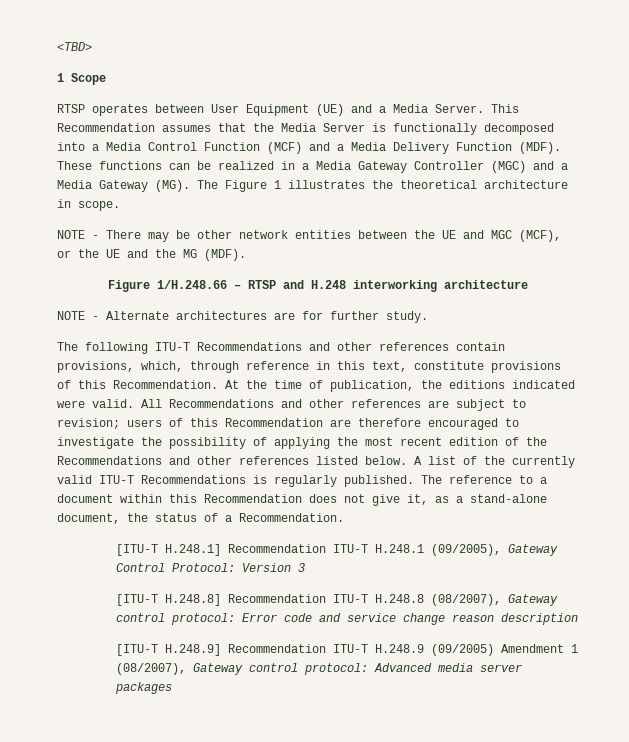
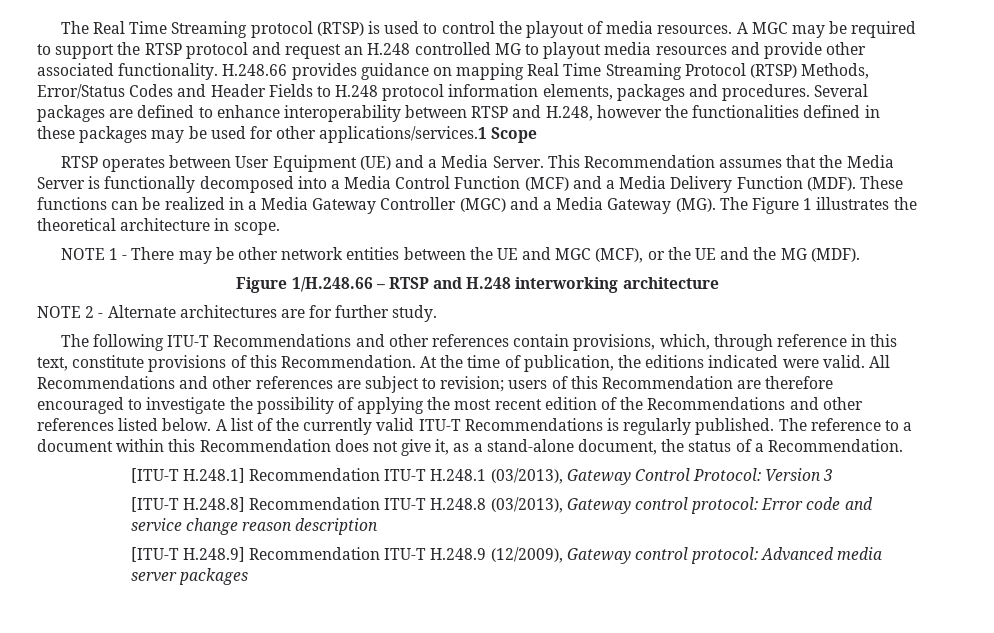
[57,42,92,51] [57,73,64,82] <TBD> // 1 -> [60,21,917,38] [37,42,867,59] [37,63,870,80] [37,84,869,101] [37,105,880,122] [37,126,488,143] The Real Time Streaming protocol (RTSP) is used to control the playout of media resources. A MGC may be required to support the RTSP protocol and request an H.248 controlled MG to playout media resources and provide other associated functionality. H.248.66 provides guidance on mapping Real Time Streaming Protocol (RTSP) Methods, Error/Status Codes and Header Fields to H.248 protocol information elements, packages and procedures. Several packages are defined to enhance interoperability between RTSP and H.248, however the functionalities defined in these packages may be used for other applications/services.1
(85, 234) none -> [109,248,119,260] 1
(85, 315) none -> [85,306,95,318] 2
[430,544,501,556] (09/2005), -> [490,468,563,484] (03/2013),
[430,594,501,606] (08/2007), -> [490,497,563,513] (03/2013),
[430,644,578,656] [115,663,186,675] (09/2005) Amendment 1 (08/2007), -> [490,547,563,563] (12/2009),

